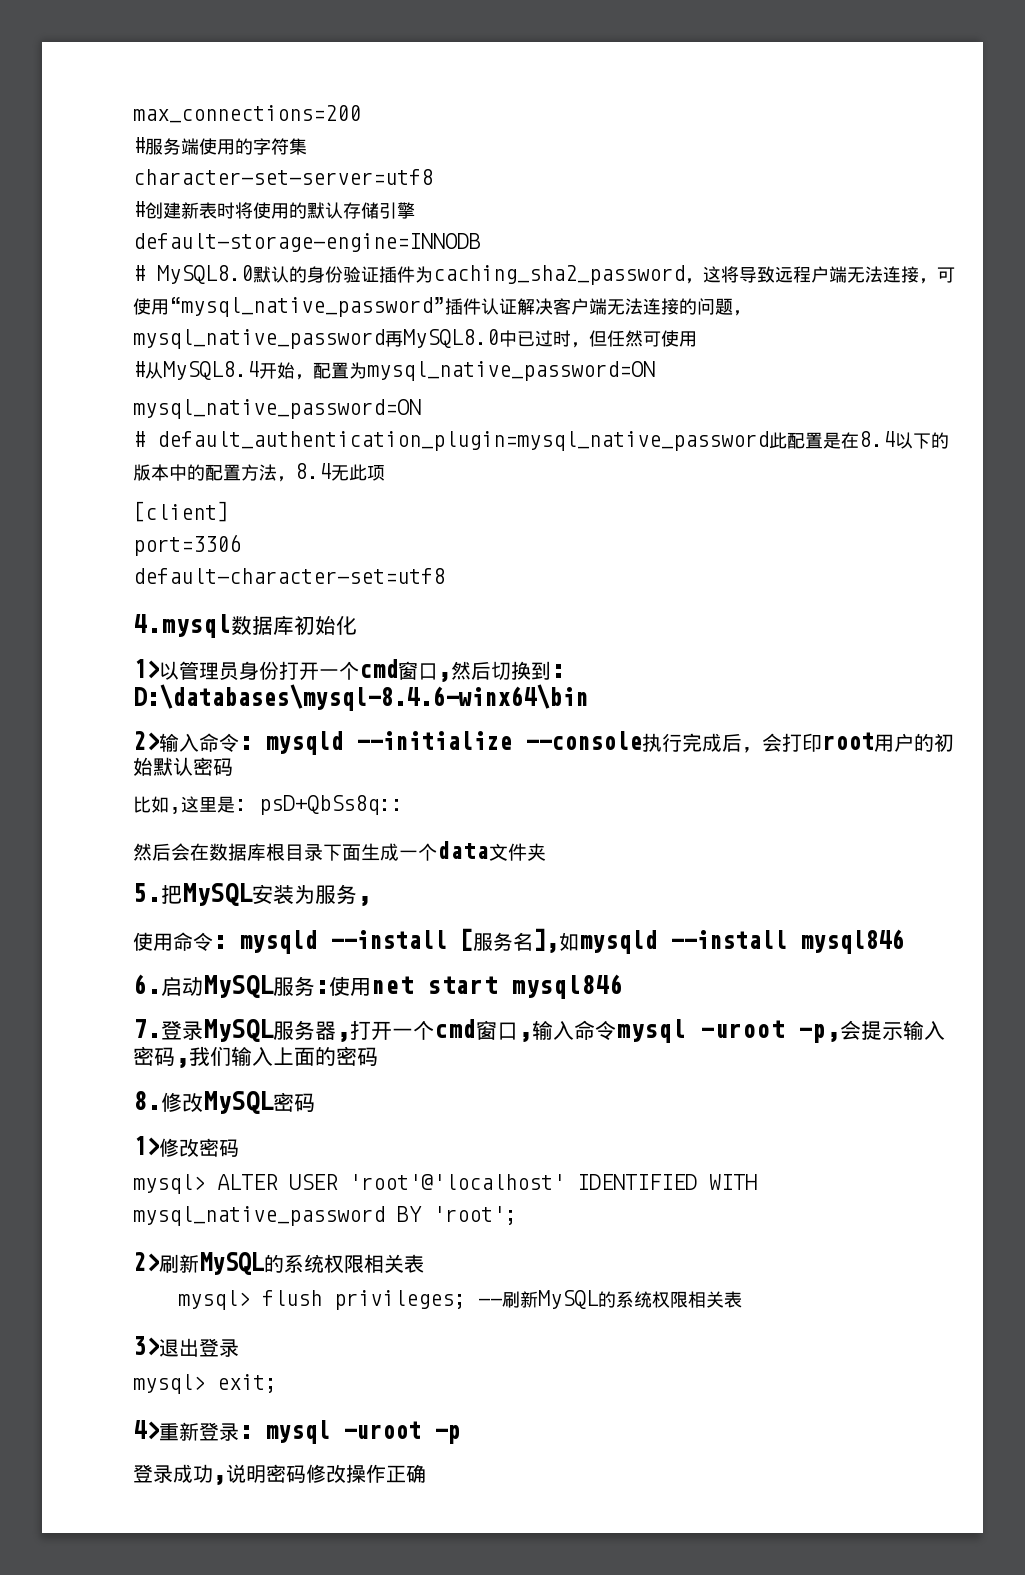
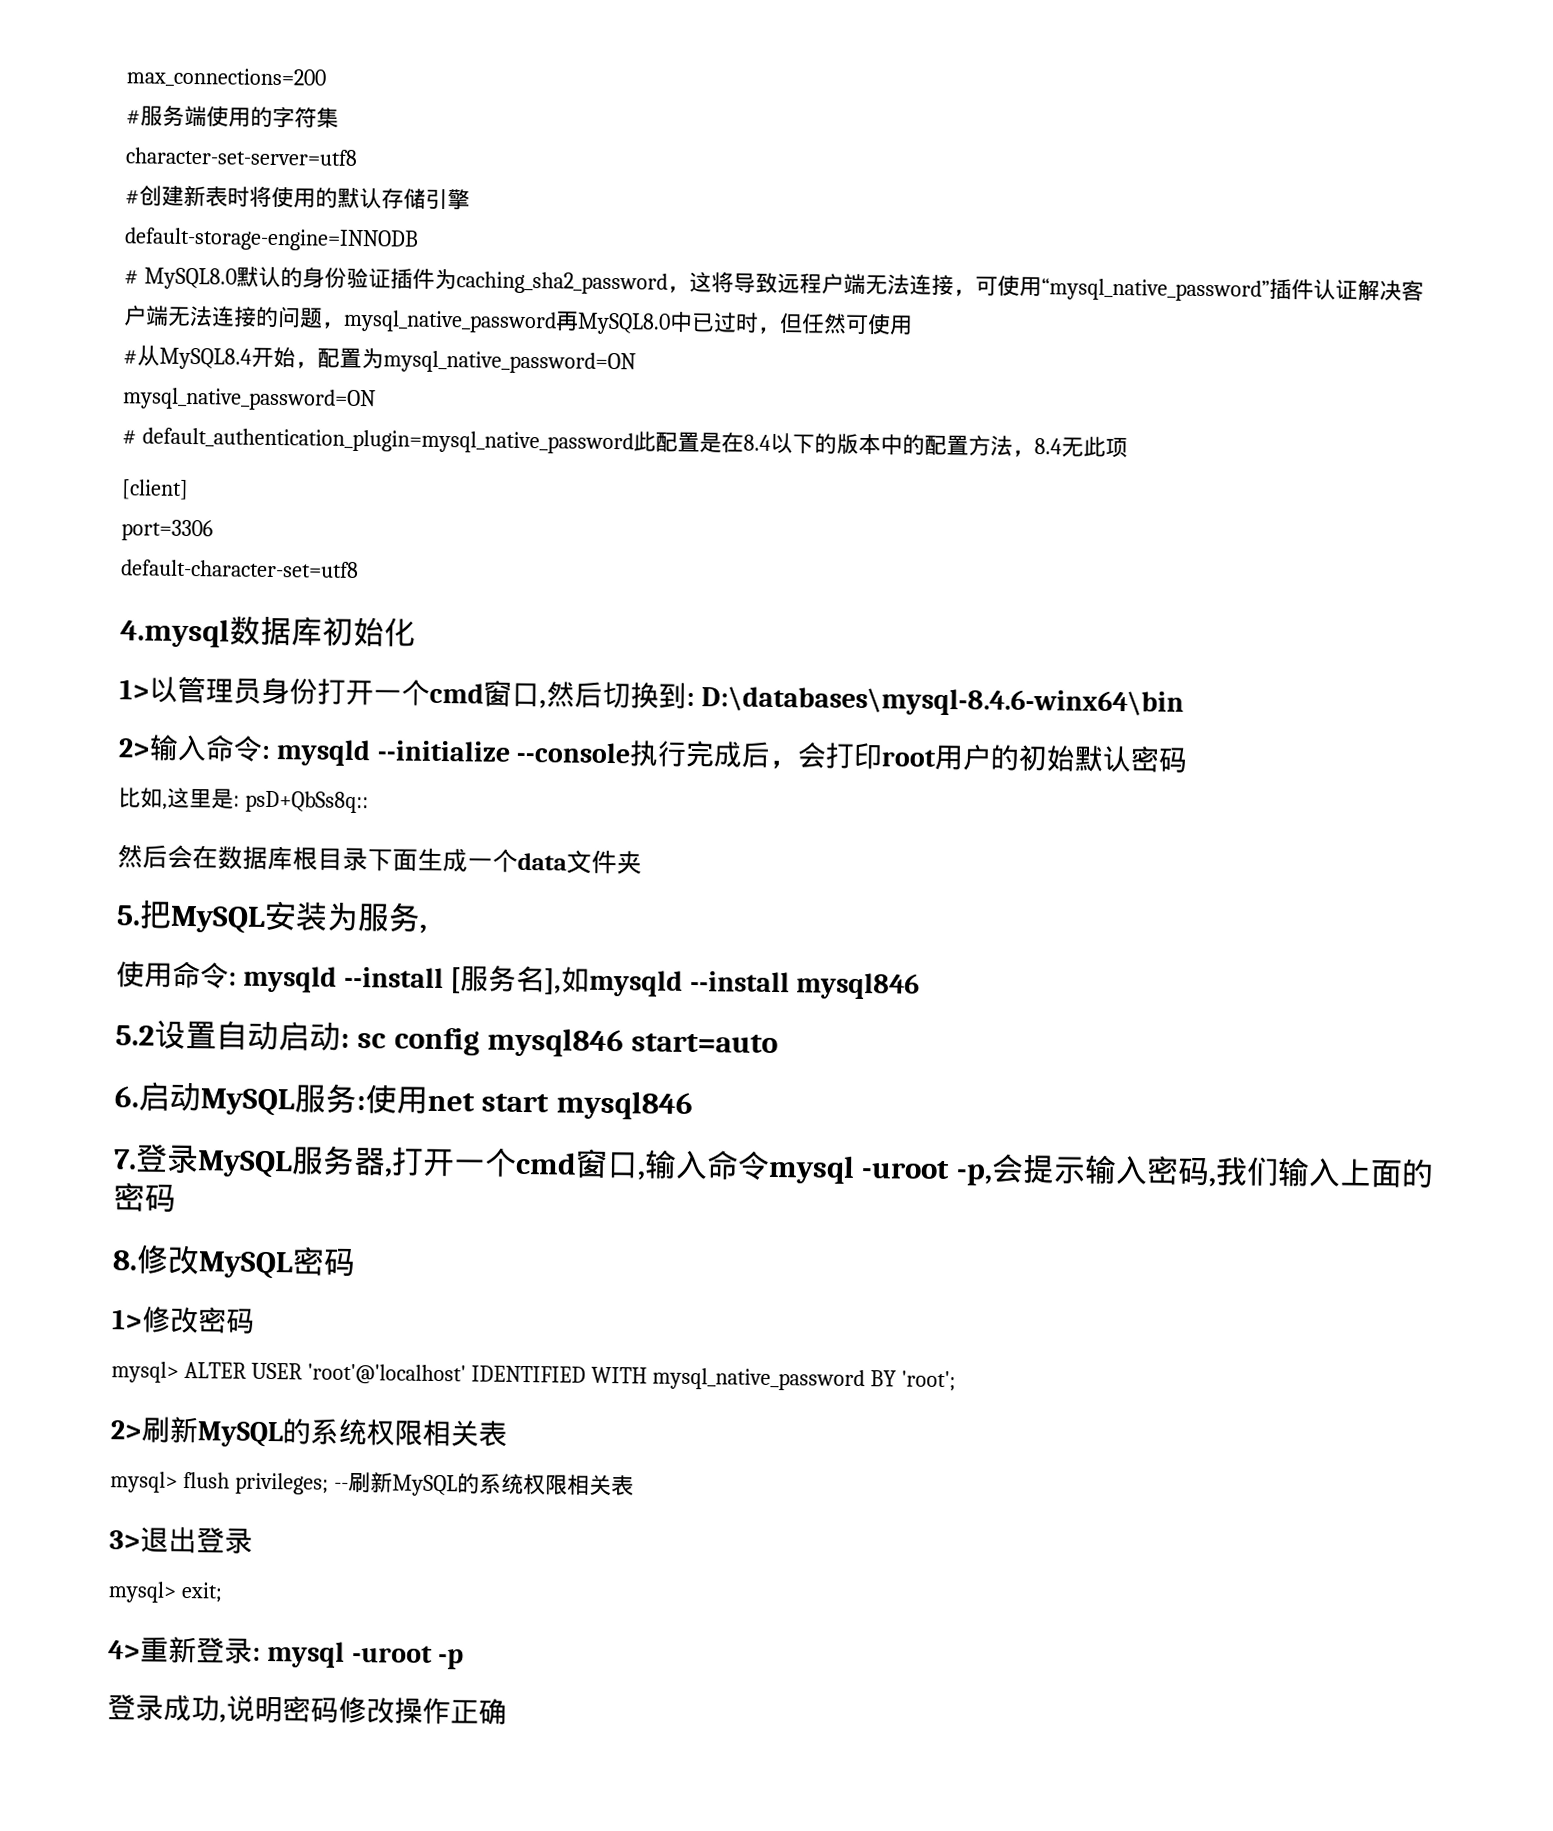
(904, 941) none -> [115,1019,779,1058] // 5.2设置自动启动: sc config mysql846 start=auto

